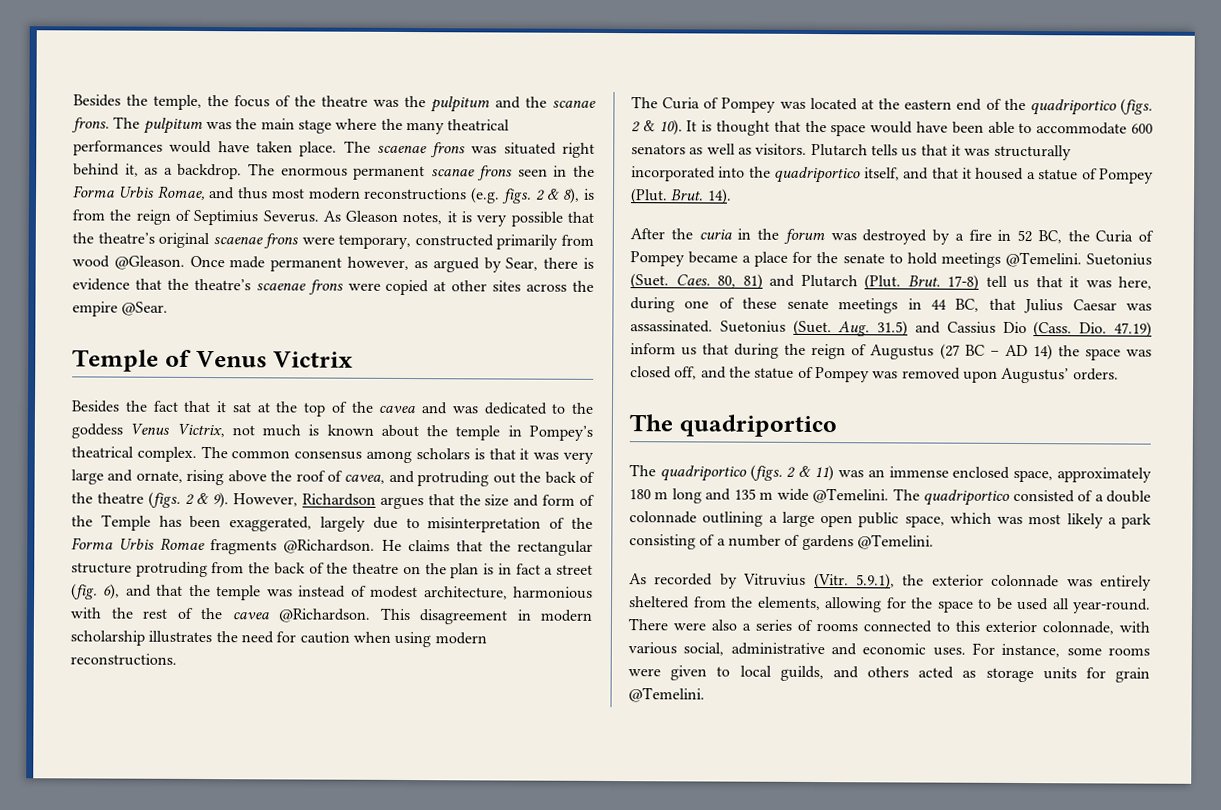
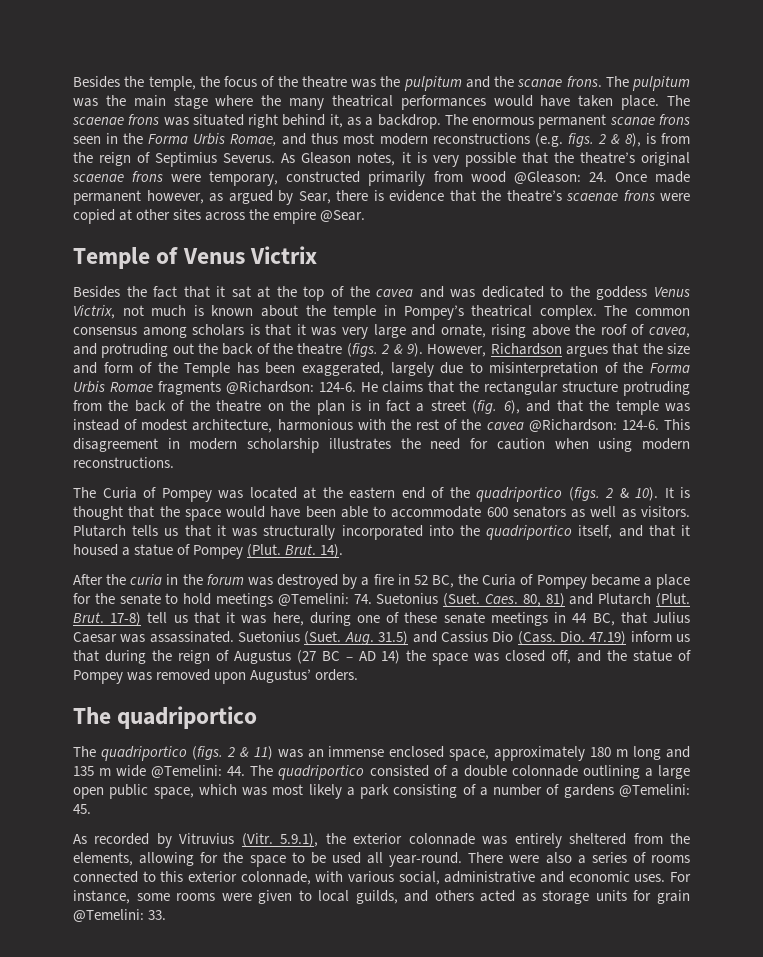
[113,255,185,270] @Gleason. -> [513,171,607,184] @Gleason: 24.
[283,539,376,554] @Richardson. -> [225,381,356,394] @Richardson: 124-6.
[278,608,371,623] @Richardson. -> [528,419,659,432] @Richardson: 124-6.
[1004,251,1082,268] @Temelini. -> [277,593,372,606] @Temelini: 74.
[812,487,890,504] @Temelini. -> [151,765,246,778] @Temelini: 44.
[856,534,934,550] @Temelini. -> [618,784,690,797] [73,804,91,814] @Temelini: 45.
[628,687,705,703] @Temelini. -> [73,909,167,922] @Temelini: 33.

